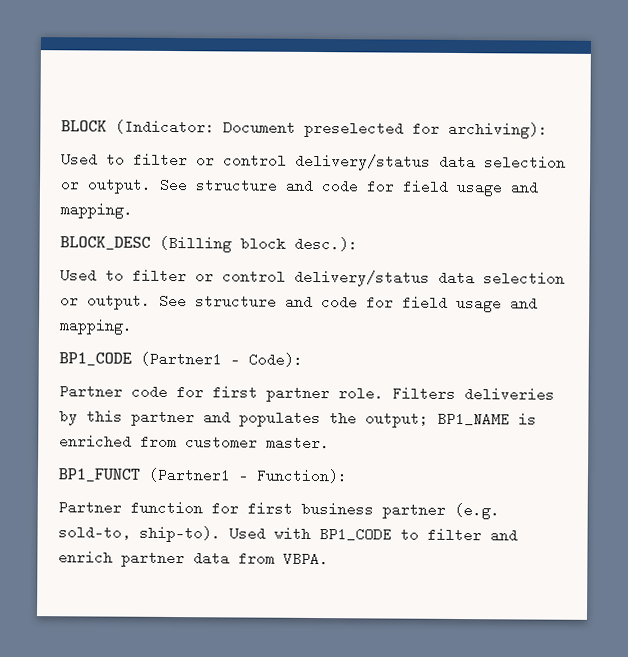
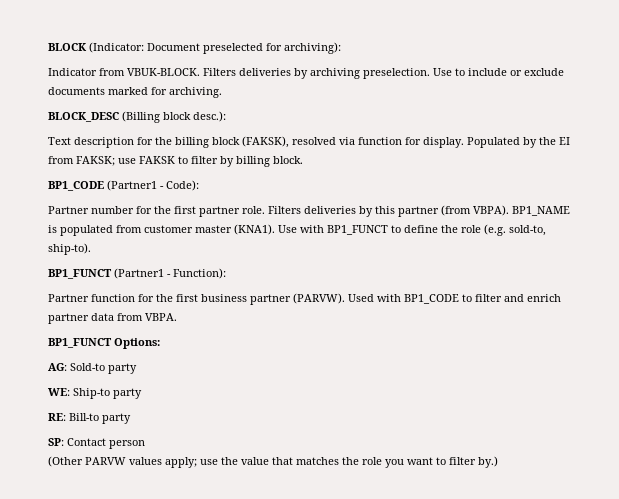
[61,152,566,171] [60,177,539,197] [60,202,133,219] [60,235,358,253] [60,268,565,287] [60,293,538,313] [59,318,133,335] Used to filter or control delivery/status data selection or output. See structure and code for field usage and mapping. // BLOCK_DESC (Billing block desc.): // Used to filter or control delivery/status data selection or output. See structure and code for field usage and mapping. -> [48,68,564,79] [48,87,222,98] [48,111,226,123] [48,136,570,148] [48,156,303,167] Indicator from VBUK-BLOCK. Filters deliveries by archiving preselection. Use to include or exclude documents marked for archiving. // BLOCK_DESC (Billing block desc.): // Text description for the billing block (FAKSK), resolved via function for display. Populated by the EI from FAKSK; use FAKSK to filter by billing block.
[131,384,204,400] code for -> [91,206,171,214] number for the
[203,410,429,428] and populates the output; -> [441,205,509,216] (from VBPA).
[59,434,132,449] enriched -> [60,225,113,236] populated
[266,435,330,451] master. -> [195,224,546,236] [48,243,91,255] master (KNA1). Use with BP1_FUNCT to define the role (e.g. sold-to, ship-to).
(239, 508) none -> [156,294,173,302] the
[454,502,500,520] [58,525,221,543] (e.g. sold-to, ship-to). -> [293,293,345,304] (PARVW).
(329, 559) none -> [48,338,160,349] [48,363,137,374] [48,388,142,399] [48,413,131,424] [48,438,145,449] [48,456,498,468] // BP1_FUNCT Options: // AG: Sold-to party // WE: Ship-to party // RE: Bill-to party // SP: Contact person // (Other PARVW values apply; use the value that matches the role you want to filter by.)

